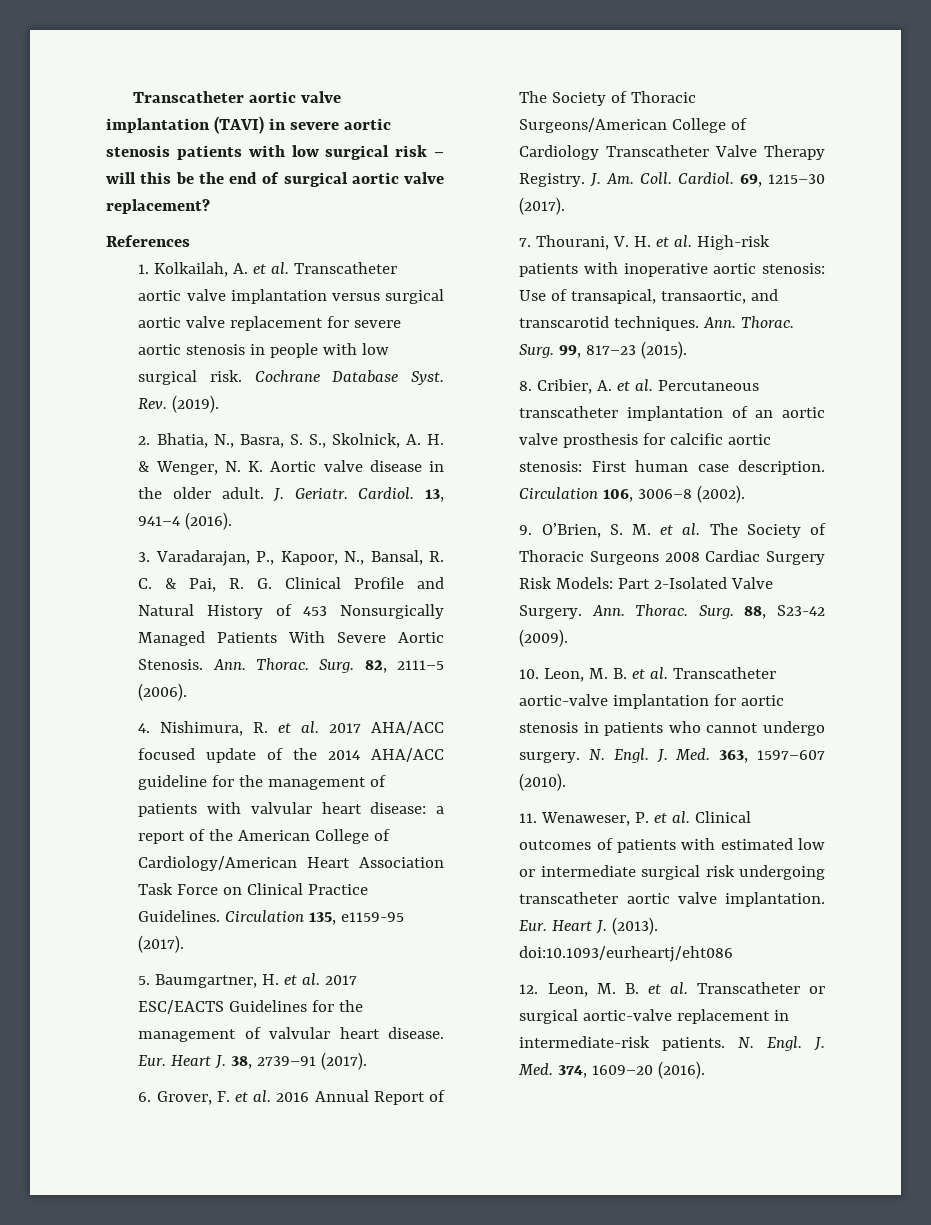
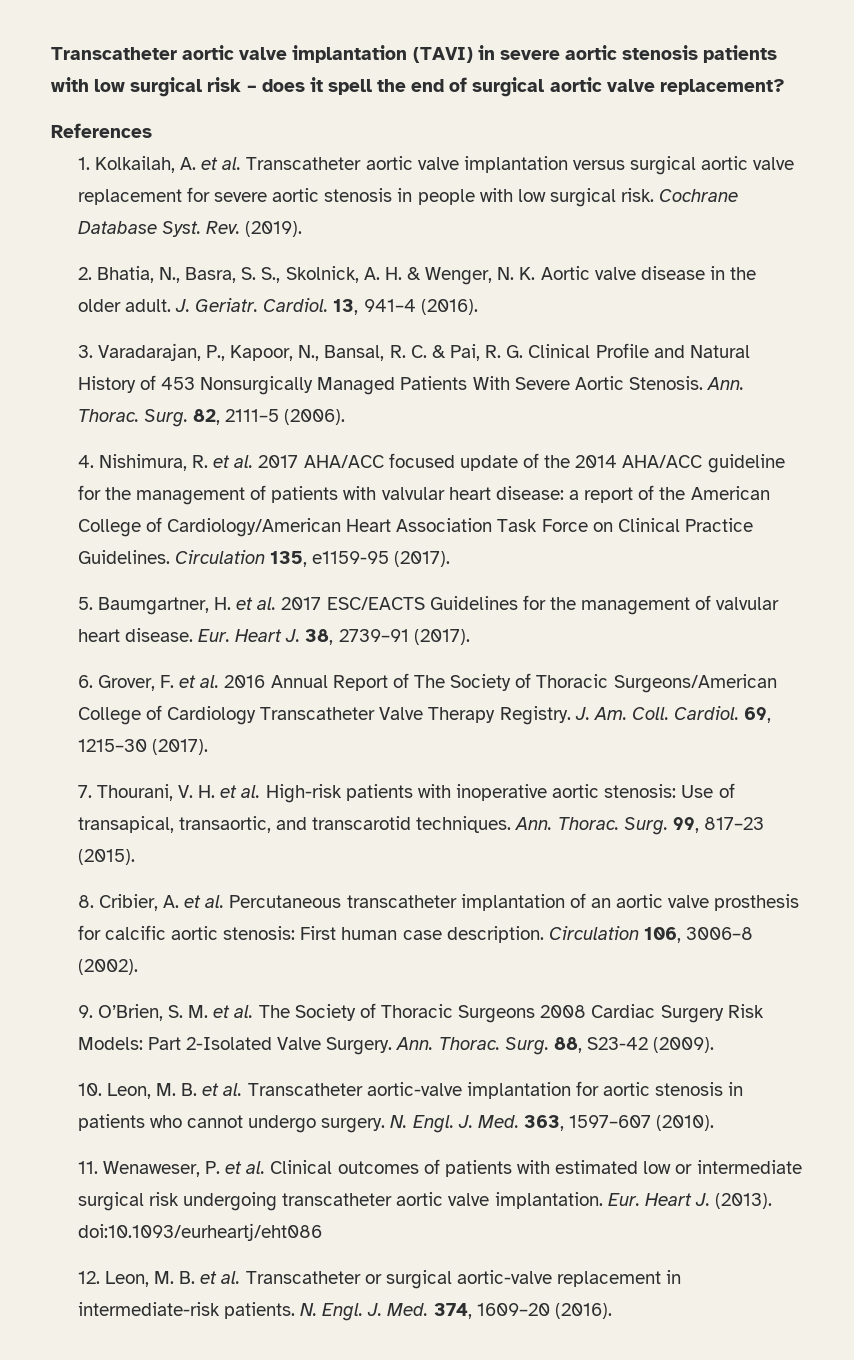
[106,172,194,184] will this be -> [261,77,372,95] does it spell

